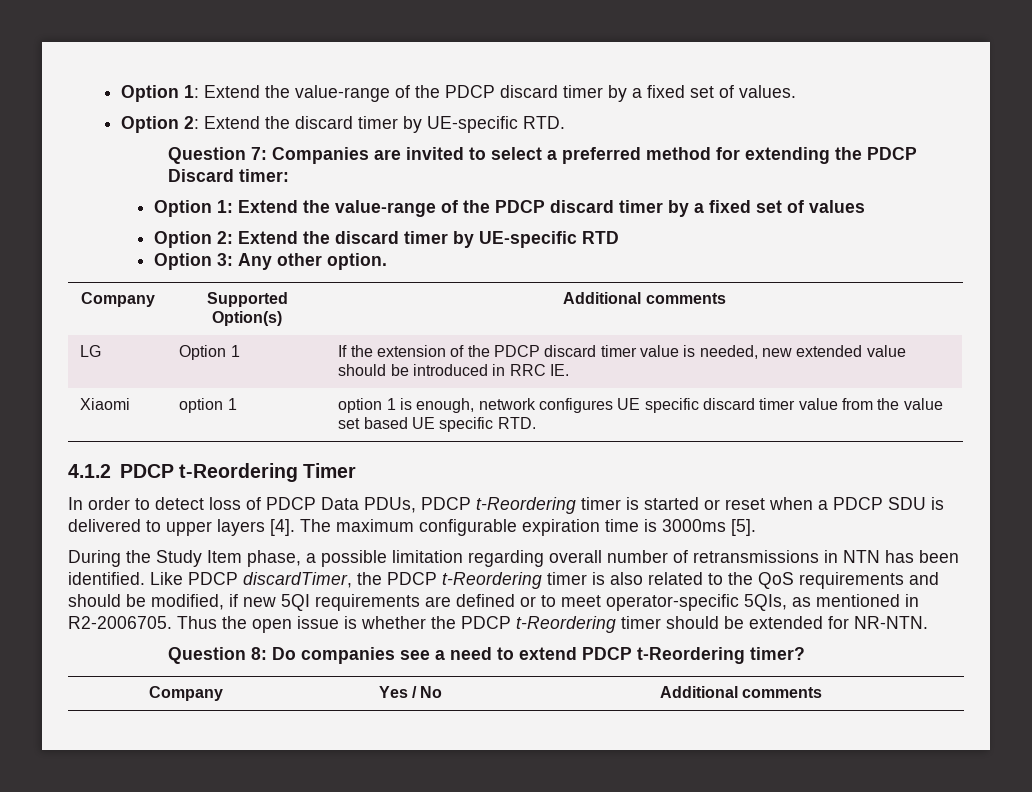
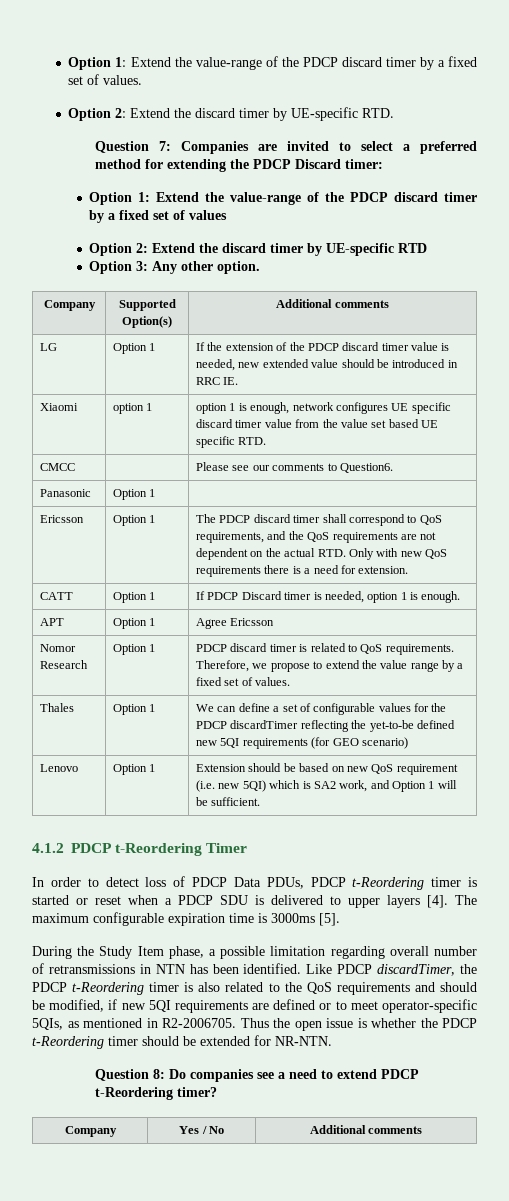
(536, 423) none -> [40,463,76,471] [196,462,393,473] [40,489,92,497] [113,489,156,500] [40,515,85,523] [113,515,156,526] [196,514,442,526] [196,531,437,543] [196,548,448,560] [196,565,409,577] [40,592,74,600] [113,592,156,603] [196,591,461,603] [40,618,65,626] [113,618,156,629] [196,618,275,629] [40,644,77,652] [40,660,89,669] [113,644,156,655] [196,643,454,655] [196,660,464,672] [196,677,291,686] [40,703,75,712] [113,704,156,715] [196,703,447,715] [196,720,455,732] [196,737,408,749] [40,764,79,772] [113,764,156,775] [196,763,458,775] [196,780,457,792] [196,797,261,806] // CMCC | | Please see our comments to Question6. // Panasonic | Option 1 | // Ericsson | Option 1 | The PDCP discard timer shall correspond to QoS requirements, and the QoS requirements are not dependent on the actual RTD. Only with new QoS requirements there is a need for extension. // CATT | Option 1 | If PDCP Discard timer is needed, option 1 is enough. // APT | Option 1 | Agree Ericsson // Nomor Research | Option 1 | PDCP discard timer is related to QoS requirements. Therefore, we propose to extend the value range by a fixed set of values. // Thales | Option 1 | We can define a set of configurable values for the PDCP discardTimer reflecting the yet-to-be defined new 5QI requirements (for GEO scenario) // Lenovo | Option 1 | Extension should be based on new QoS requirement (i.e. new 5QI) which is SA2 work, and Option 1 will be sufficient.

